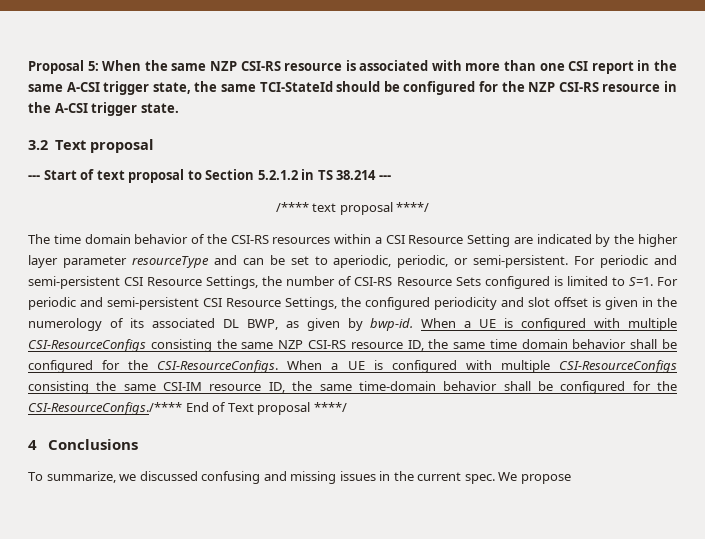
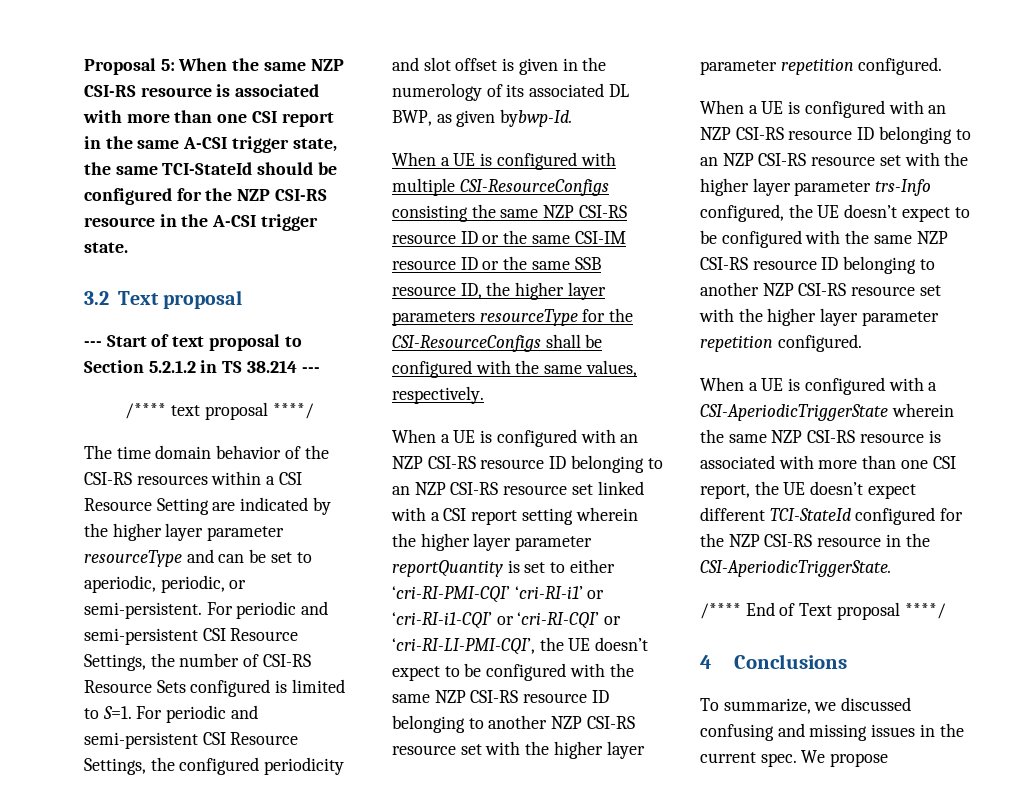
[347,318,414,331] by bwp-id. -> [500,109,573,127] bybwp-Id. //
[407,339,678,351] [28,360,677,373] [28,381,677,394] [28,402,182,415] ID, the same time domain behavior shall be configured for the CSI-ResourceConfigs. When a UE is configured with multiple CSI-ResourceConfigs consisting the same CSI-IM resource ID, the same time-domain behavior shall be configured for the CSI-ResourceConfigs./**** -> [460,230,626,244] [392,256,601,270] [392,282,606,300] [392,308,634,326] [392,334,603,352] [392,360,637,378] [392,386,484,404] [392,429,639,447] [392,455,663,473] [392,481,644,495] [391,507,638,525] [392,533,593,551] [392,559,615,577] [392,586,605,603] [392,612,622,629] [392,637,649,655] [392,663,634,681] [392,690,609,703] [392,715,635,733] [392,741,645,759] [700,57,943,75] [700,100,947,118] [700,126,971,144] [700,152,969,166] [700,178,932,196] [700,204,970,222] [700,230,948,248] [700,256,935,274] [700,282,941,296] [699,308,939,326] [700,334,862,352] [700,377,938,395] [700,403,954,421] [700,429,941,443] [700,455,956,469] [700,481,916,499] [700,507,964,525] [700,533,930,547] [700,560,891,577] [700,603,741,619] ID or the same CSI-IM resource ID or the same SSB resource ID, the higher layer parameters resourceType for the CSI-ResourceConfigs shall be configured with the same values, respectively. // When a UE is configured with an NZP CSI-RS resource ID belonging to an NZP CSI-RS resource set linked with a CSI report setting wherein the higher layer parameter reportQuantity is set to either ‘cri-RI-PMI-CQI’ ‘cri-RI-i1’ or ‘cri-RI-i1-CQI’ or ‘cri-RI-CQI’ or ‘cri-RI-LI-PMI-CQI’, the UE doesn’t expect to be configured with the same NZP CSI-RS resource ID belonging to another NZP CSI-RS resource set with the higher layer parameter repetition configured. // When a UE is configured with an NZP CSI-RS resource ID belonging to an NZP CSI-RS resource set with the higher layer parameter trs-Info configured, the UE doesn’t expect to be configured with the same NZP CSI-RS resource ID belonging to another NZP CSI-RS resource set with the higher layer parameter repetition configured. // When a UE is configured with a CSI-AperiodicTriggerState wherein the same NZP CSI-RS resource is associated with more than one CSI report, the UE doesn’t expect different TCI-StateId configured for the NZP CSI-RS resource in the CSI-AperiodicTriggerState. // /****

